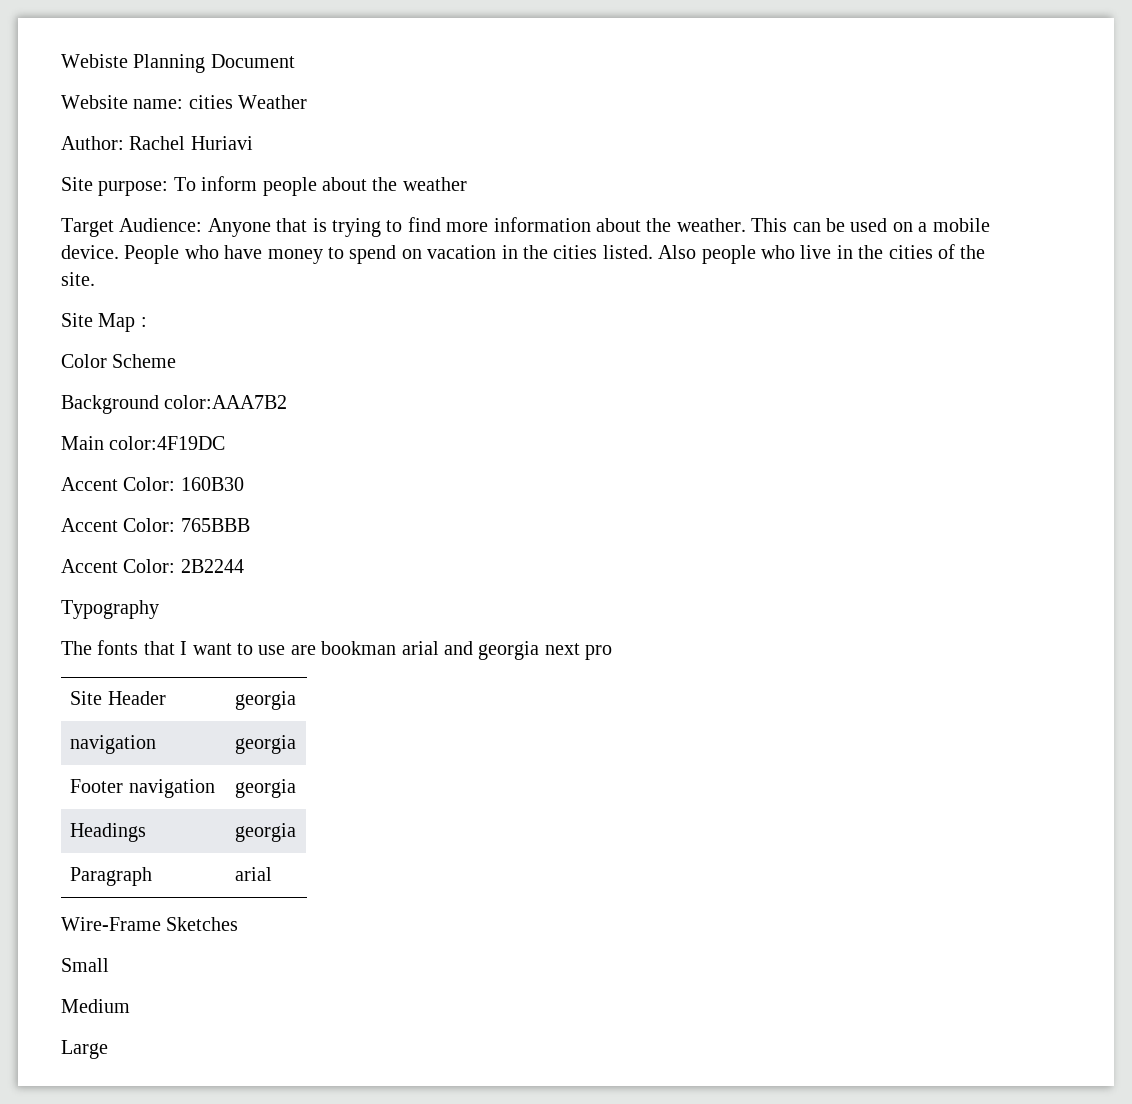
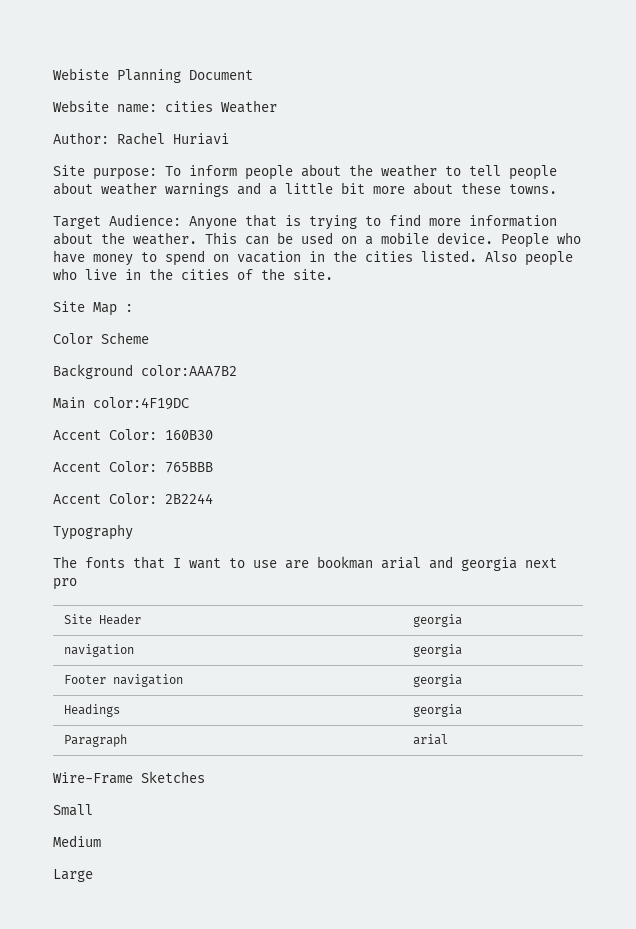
(467, 184) none -> [445,165,557,180] [53,182,557,197] to tell people about weather warnings and a little bit more about these towns.

